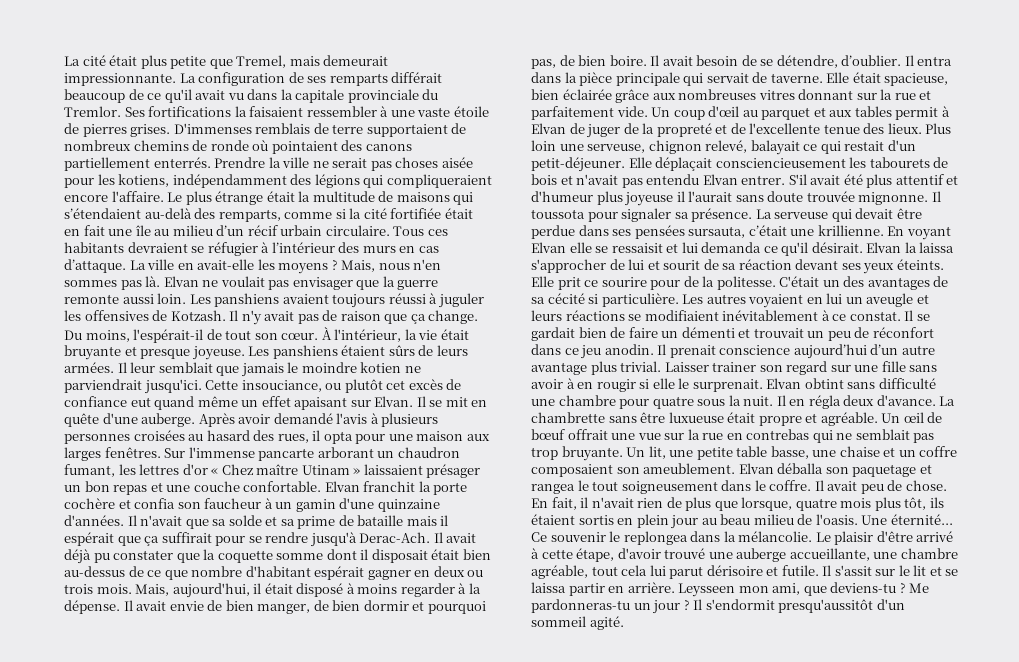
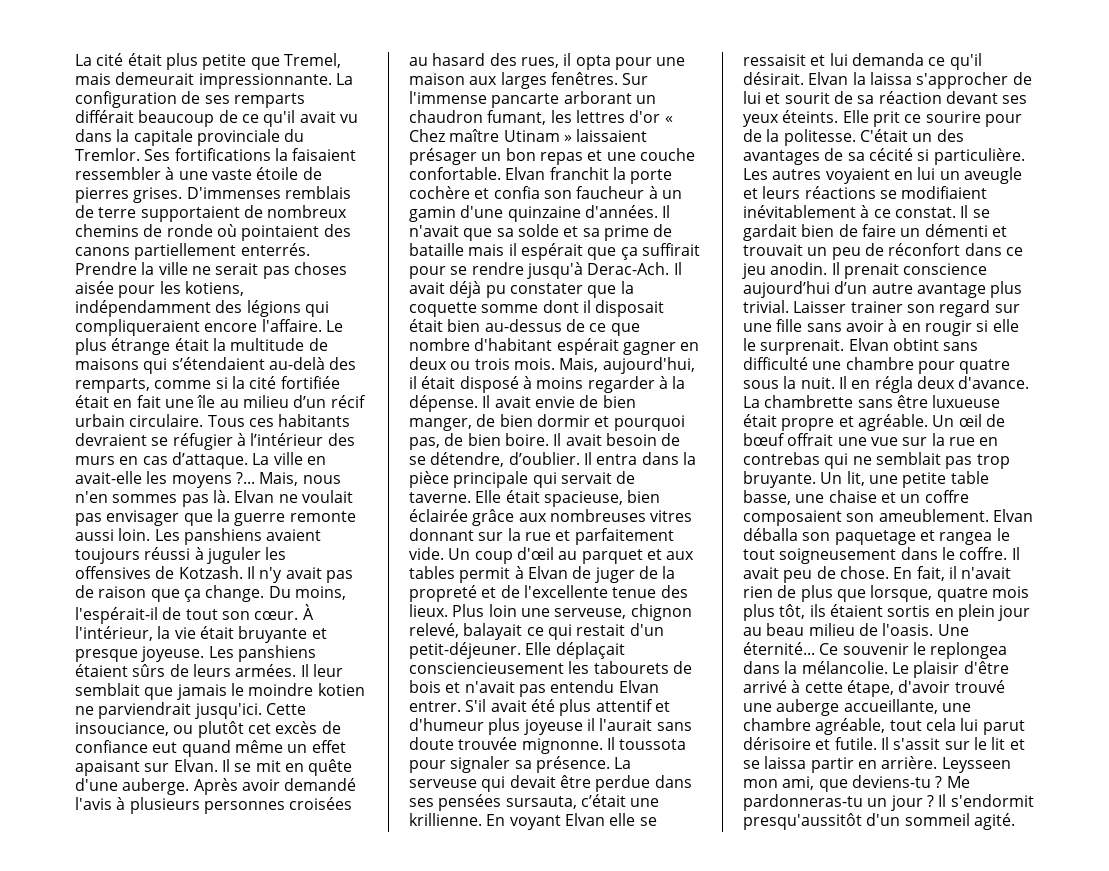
[331,260,338,270] ? -> [235,472,255,484] ?...

